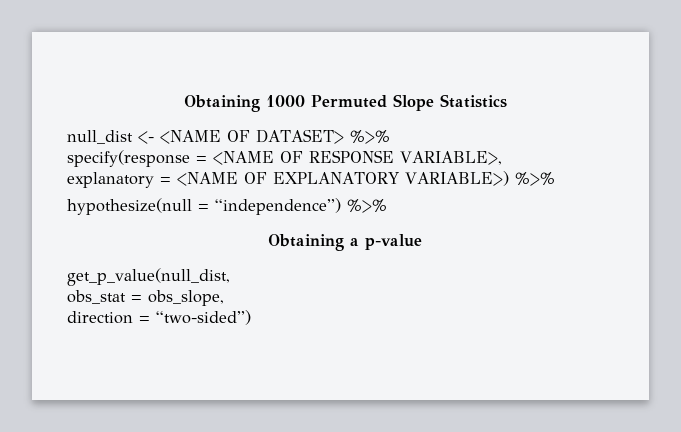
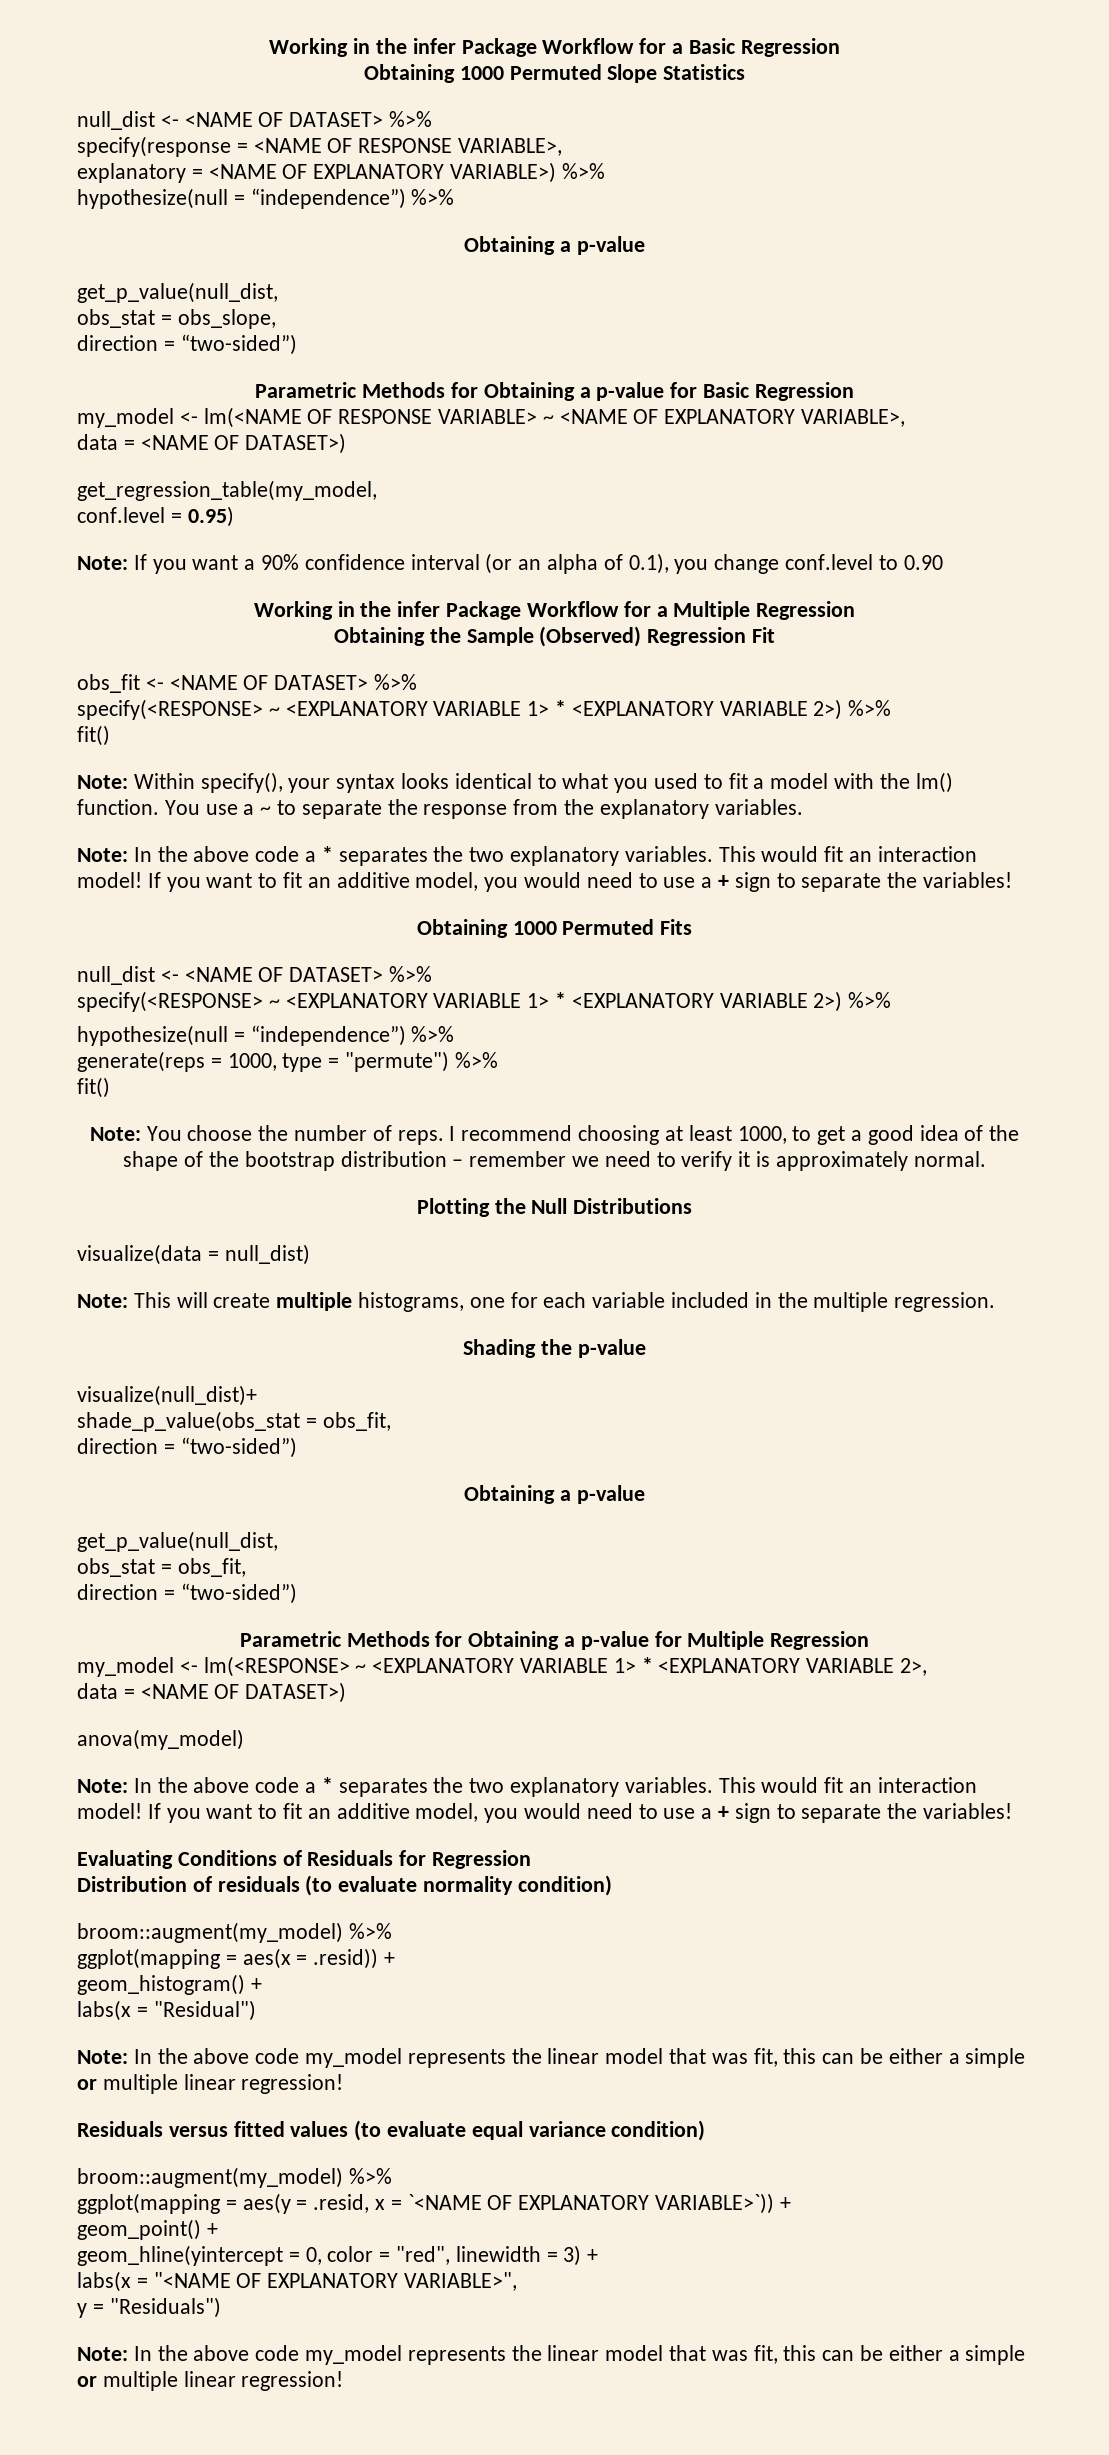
(183, 103) none -> [269,38,840,57] Working in the infer Package Workflow for a Basic Regression //
(251, 317) none -> [255,382,854,401] [77,407,906,428] [77,433,347,454] [77,480,377,501] [77,506,234,527] [77,553,943,574] [253,601,856,620] [333,626,776,647] [77,674,418,693] [77,699,892,720] [77,725,110,746] [77,772,953,793] [77,799,803,819] [77,846,977,866] [77,872,1013,892] [416,919,693,938] [77,966,433,985] [77,991,892,1012] [77,1025,455,1046] [77,1051,498,1072] [77,1077,110,1098] [89,1125,1020,1145] [123,1151,986,1171] [416,1198,693,1217] [77,1244,310,1265] [77,1292,996,1312] [463,1339,646,1358] [77,1385,257,1406] [77,1411,391,1432] [77,1437,297,1458] [464,1485,645,1504] [77,1531,278,1552] [77,1558,246,1577] [77,1583,297,1604] [239,1631,870,1650] [77,1656,928,1677] [77,1682,347,1703] [77,1729,244,1750] [77,1777,977,1797] [77,1803,1013,1823] [77,1850,532,1869] [77,1875,612,1896] [77,1922,392,1943] [77,1948,396,1969] [77,1974,262,1995] [77,2000,256,2021] [77,2048,1026,2068] [77,2074,344,2094] [77,2120,706,2141] [77,2167,392,2188] [77,2193,791,2214] [77,2219,218,2240] [77,2245,599,2266] [77,2271,518,2292] [77,2297,221,2318] [77,2345,1026,2365] [77,2371,344,2391] // Parametric Methods for Obtaining a p-value for Basic Regression // my_model <- lm(<NAME OF RESPONSE VARIABLE> ~ <NAME OF EXPLANATORY VARIABLE>, // data = <NAME OF DATASET>) // get_regression_table(my_model, // conf.level = 0.95) // Note: If you want a 90% confidence interval (or an alpha of 0.1), you change conf.level to 0.90 // Working in the infer Package Workflow for a Multiple Regression // Obtaining the Sample (Observed) Regression Fit // obs_fit <- <NAME OF DATASET> %>% // specify(<RESPONSE> ~ <EXPLANATORY VARIABLE 1> * <EXPLANATORY VARIABLE 2>) %>% // fit() // Note: Within specify(), your syntax looks identical to what you used to fit a model with the lm() function. You use a ~ to separate the response from the explanatory variables. // Note: In the above code a * separates the two explanatory variables. This would fit an interaction model! If you want to fit an additive model, you would need to use a + sign to separate the variables! // Obtaining 1000 Permuted Fits // null_dist <- <NAME OF DATASET> %>% // specify(<RESPONSE> ~ <EXPLANATORY VARIABLE 1> * <EXPLANATORY VARIABLE 2>) %>% // hypothesize(null = “independence”) %>% // generate(reps = 1000, type = "permute") %>% // fit() // Note: You choose the number of reps. I recommend choosing at least 1000, to get a good idea of the shape of the bootstrap distribution – remember we need to verify it is approximately normal. // Plotting the Null Distributions // visualize(data = null_dist) // Note: This will create multiple histograms, one for each variable included in the multiple regression. // Shading the p-value // visualize(null_dist)+ // shade_p_value(obs_stat = obs_fit, // direction = “two-sided”) // Obtaining a p-value // get_p_value(null_dist, // obs_stat = obs_fit, // direction = “two-sided”) // Parametric Methods for Obtaining a p-value for Multiple Regression // my_model <- lm(<RESPONSE> ~ <EXPLANATORY VARIABLE 1> * <EXPLANATORY VARIABLE 2>, // data = <NAME OF DATASET>) // anova(my_model) // Note: In the above code a * separates the two explanatory variables. This would fit an interaction model! If you want to fit an additive model, you would need to use a + sign to separate the variables! // Evaluating Conditions of Residuals for Regression // Distribution of residuals (to evaluate normality condition) // broom::augment(my_model) %>% // ggplot(mapping = aes(x = .resid)) + // geom_histogram() + // labs(x = "Residual") // Note: In the above code my_model represents the linear model that was fit, this can be either a simple or multiple linear regression! // Residuals versus fitted values (to evaluate equal variance condition) // broom::augment(my_model) %>% // ggplot(mapping = aes(y = .resid, x = `<NAME OF EXPLANATORY VARIABLE>`)) + // geom_point() + // geom_hline(yintercept = 0, color = "red", linewidth = 3) + // labs(x = "<NAME OF EXPLANATORY VARIABLE>", // y = "Residuals") // Note: In the above code my_model represents the linear model that was fit, this can be either a simple or multiple linear regression!

